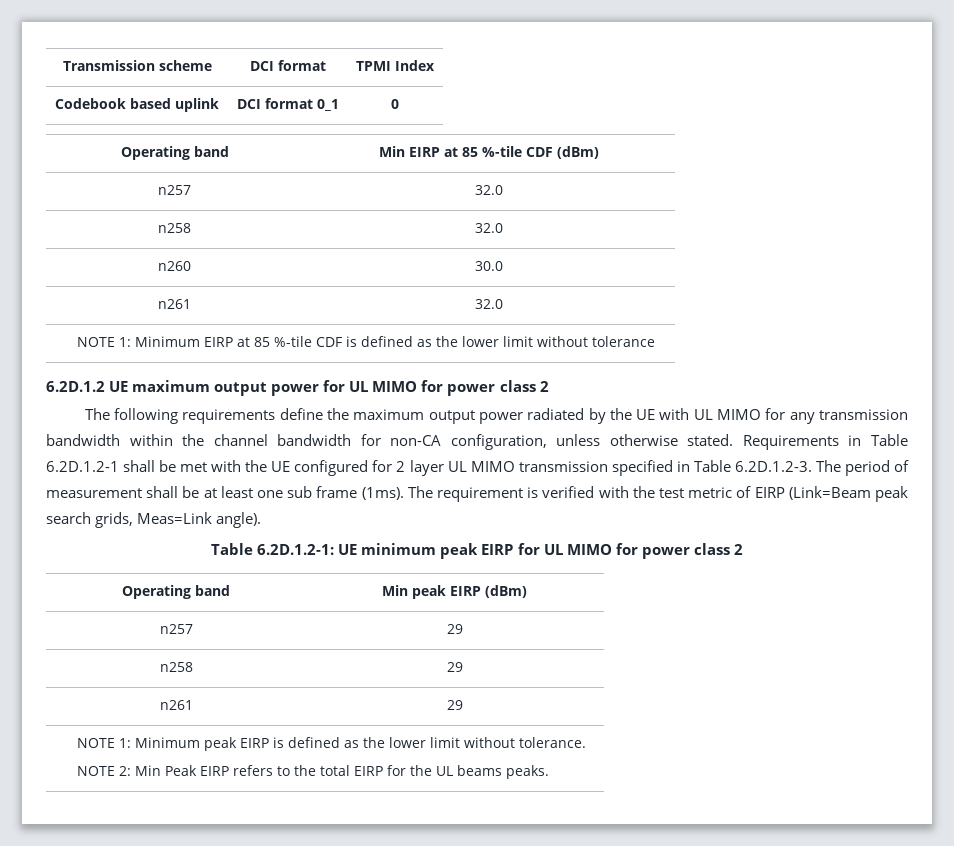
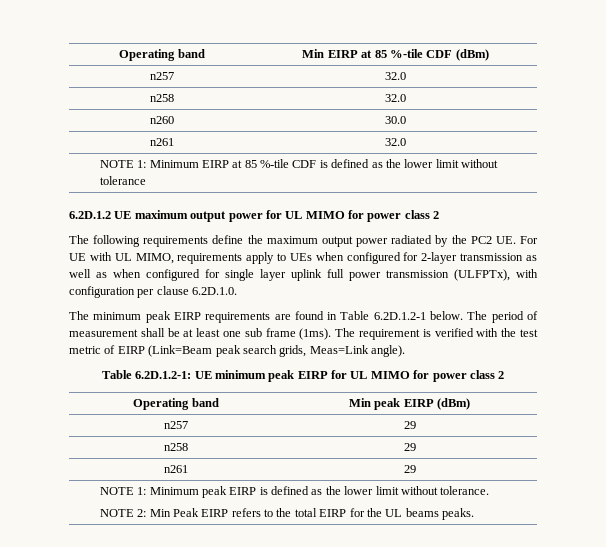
[62,60,212,71] [249,60,326,71] [356,60,435,71] [55,98,219,112] [236,98,339,111] [391,99,399,109] Transmission scheme | DCI format | TPMI Index // Codebook based uplink | DCI format 0_1 | 0 // -> (119, 55) none
[636,408,909,424] [46,434,909,450] [46,460,812,476] UE with UL MIMO for any transmission bandwidth within the channel bandwidth for non-CA configuration, unless otherwise stated. Requirements in Table 6.2D.1.2-1 shall be met with the UE configured for 2 layer UL MIMO transmission specified in Table 6.2D.1.2-3. -> [470,236,538,244] [69,252,537,264] [69,269,538,281] [69,286,238,298] [69,311,464,323] PC2 UE. For UE with UL MIMO, requirements apply to UEs when configured for 2-layer transmission as well as when configured for single layer uplink full power transmission (ULFPTx), with configuration per clause 6.2D.1.0. // The minimum peak EIRP requirements are found in Table 6.2D.1.2-1 below.

